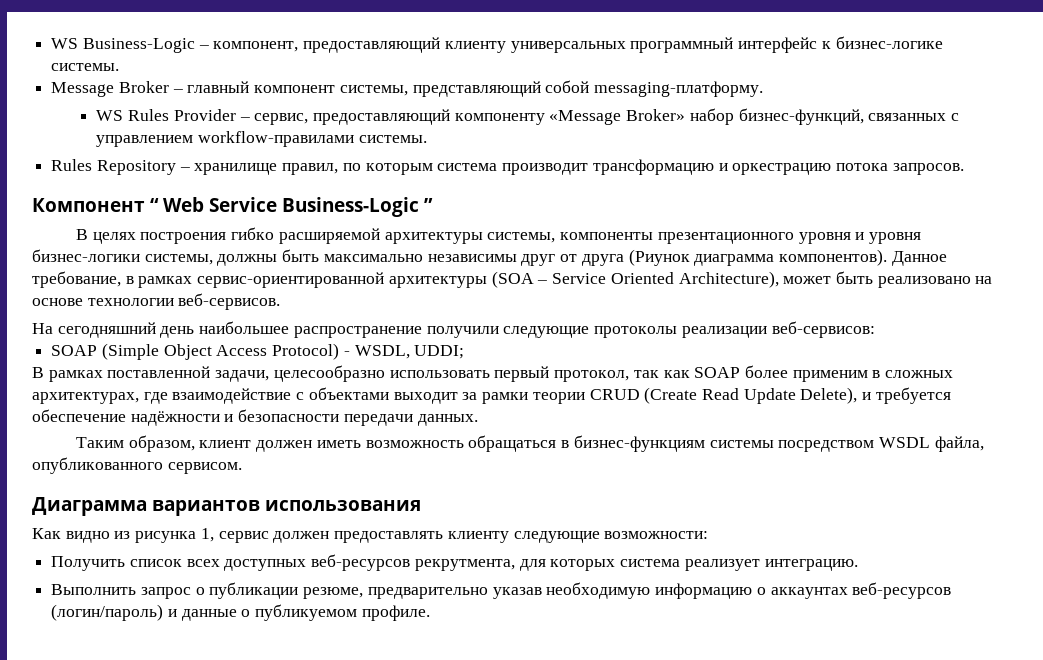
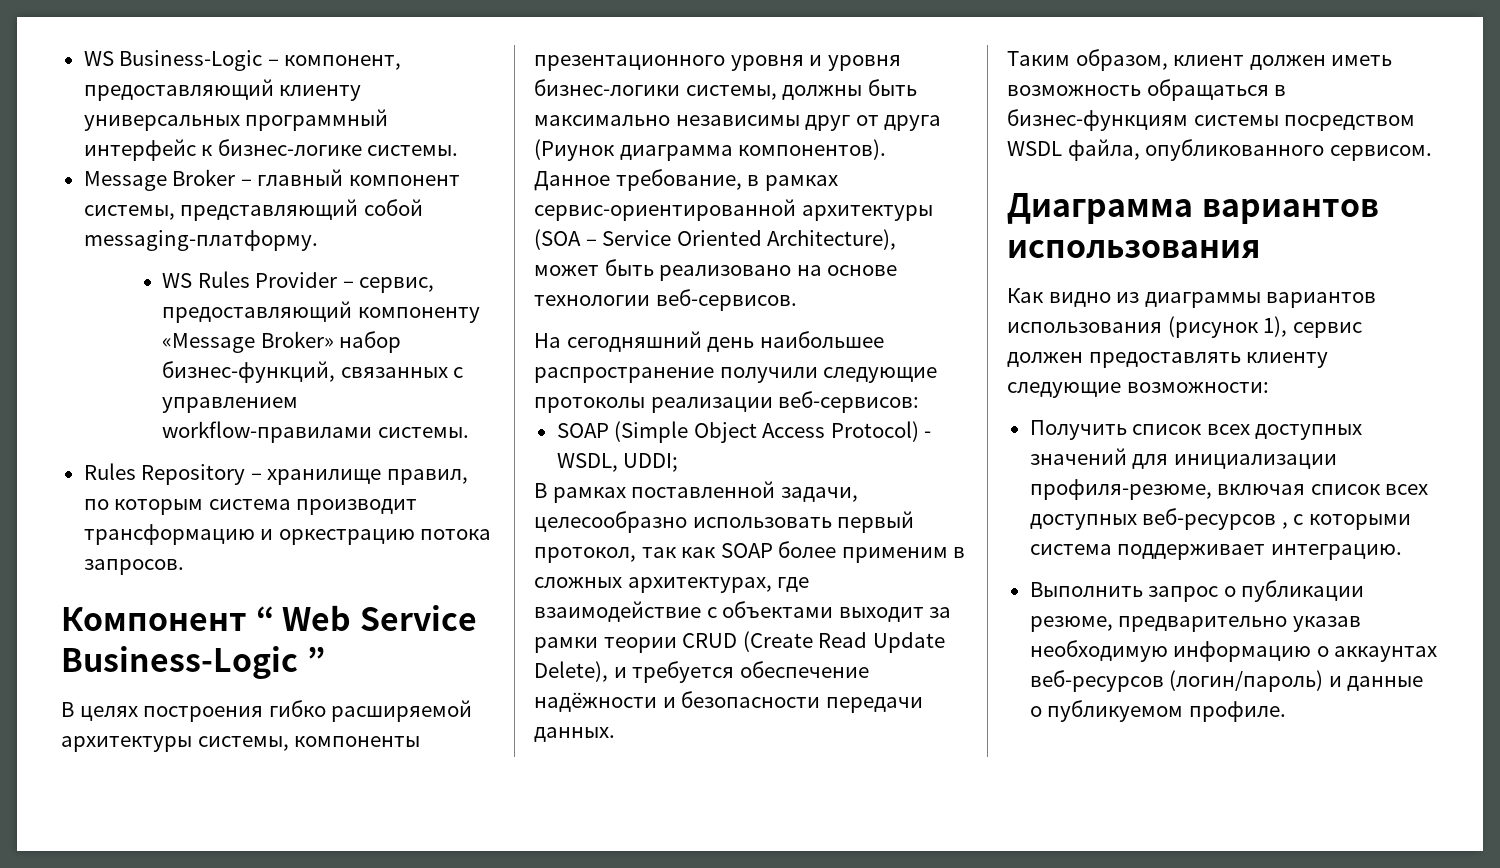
[135,528,214,543] рисунка 1, -> [1144,292,1377,308] [1007,316,1288,338] диаграммы вариантов использования (рисунок 1),
[311,554,760,571] веб-ресурсов рекрутмента, для которых система реализует -> [1029,448,1337,469] [1029,479,1429,500] [1029,508,1411,530] [1029,544,1266,560] значений для инициализации профиля-резюме, включая список всех доступных веб-ресурсов , с которыми система поддерживает

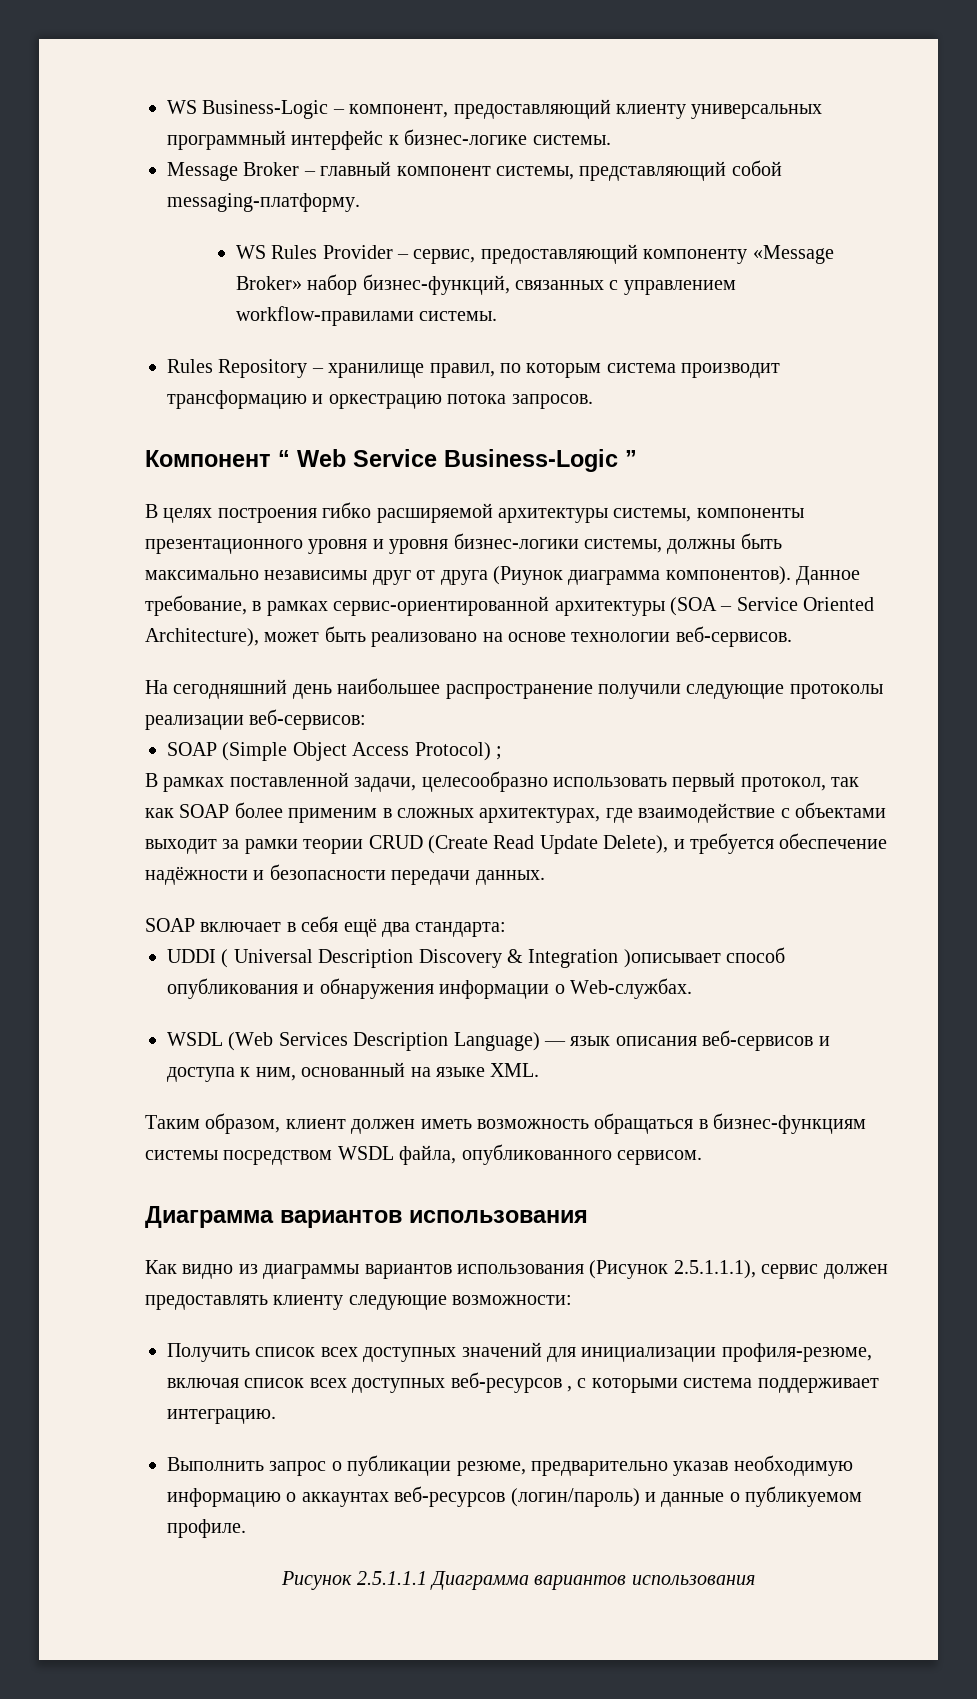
[924,431,932,438] [556,453,679,472] - WSDL, UDDI; -> [496,746,502,760] ;
(615, 734) none -> [145,916,507,937] [167,947,786,968] [167,978,692,999] [167,1030,830,1051] [167,1062,540,1082] // SOAP включает в себя ещё два стандарта: // UDDI ( Universal Description Discovery & Integration )описывает способ опубликования и обнаружения информации о Web-службах. // WSDL (Web Services Description Language) — язык описания веб-сервисов и доступа к ним, основанный на языке XML.
[1167,316,1288,338] (рисунок 1), -> [589,1260,756,1279] (Рисунок 2.5.1.1.1),
(1286, 711) none -> [281,1571,755,1590] // Рисунок 2.5.1.1.1 Диаграмма вариантов использования

